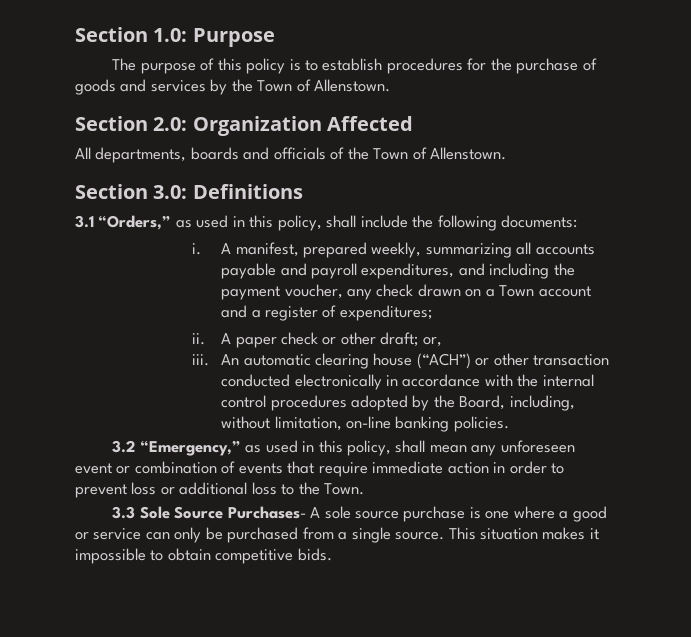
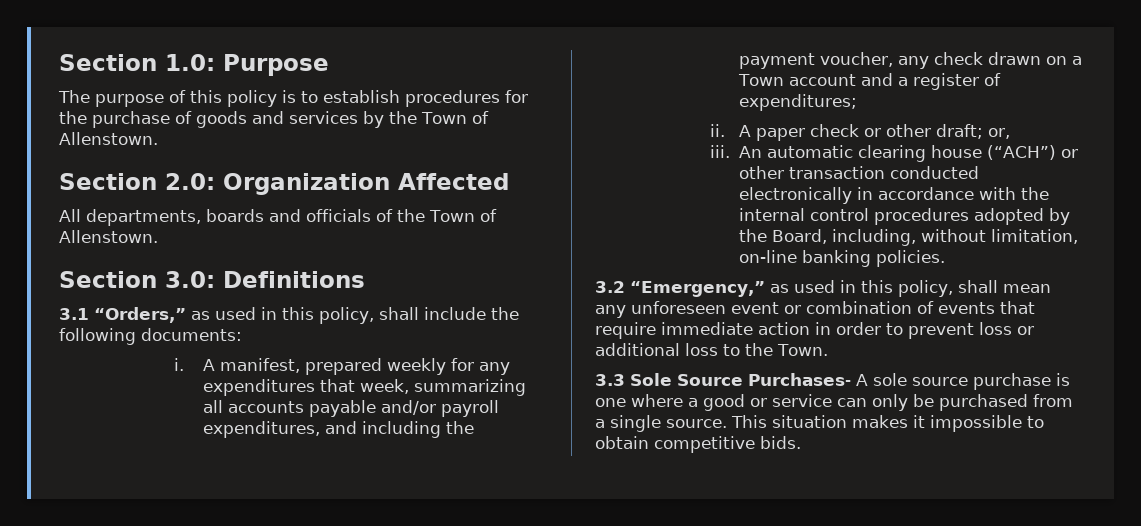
[371,242,422,258] weekly, -> [386,358,510,375] [202,379,409,396] weekly for any expenditures that week,
[280,263,307,276] and -> [380,400,436,415] and/or

